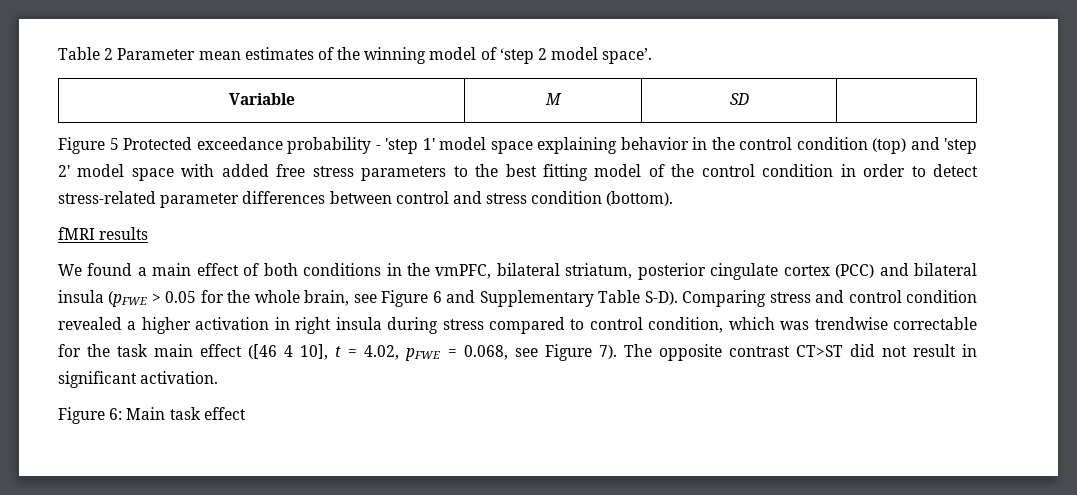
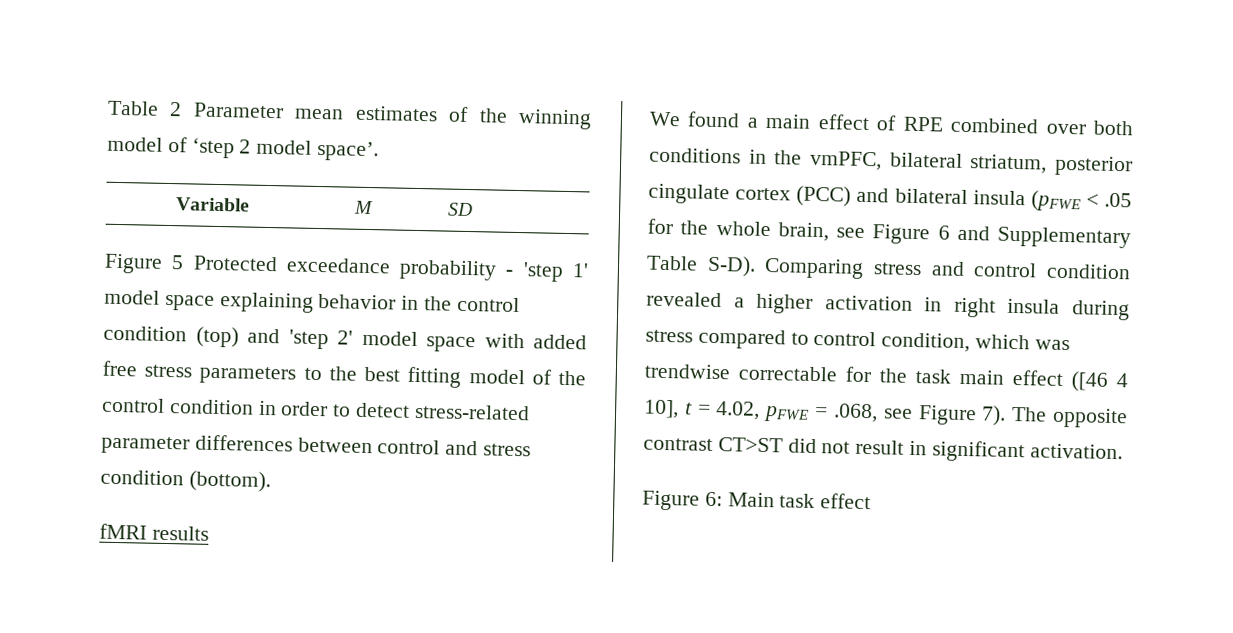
(260, 269) none -> [902,116,1086,135] RPE combined over
[151,291,197,303] > 0.05 -> [1085,192,1132,208] < .05
[463,345,508,360] 0.068, -> [832,403,878,423] .068,

